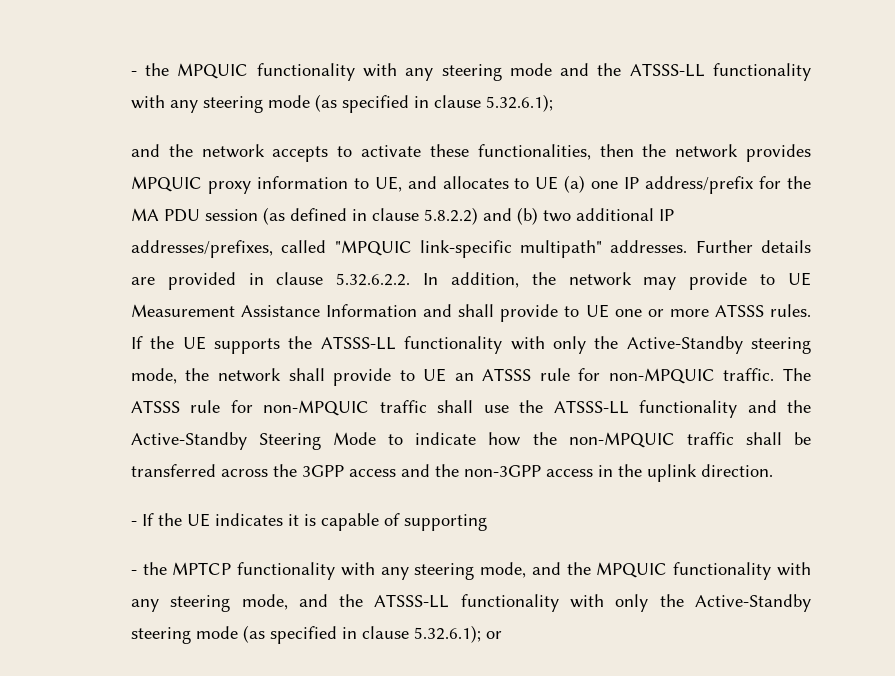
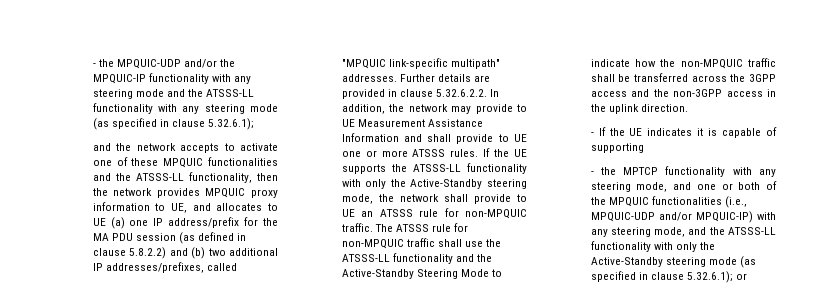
[130,63,249,79] - the MPQUIC -> [92,59,236,69] [92,74,146,84] - the MPQUIC-UDP and/or the MPQUIC-IP
[429,144,591,160] these functionalities, -> [92,157,278,168] [92,172,252,183] one of these MPQUIC functionalities and the ATSSS-LL functionality,
[566,562,772,580] the MPQUIC functionality -> [696,181,777,190] [590,196,748,208] [590,211,753,223] one or both of the MPQUIC functionalities (i.e., MPQUIC-UDP and/or MPQUIC-IP)

